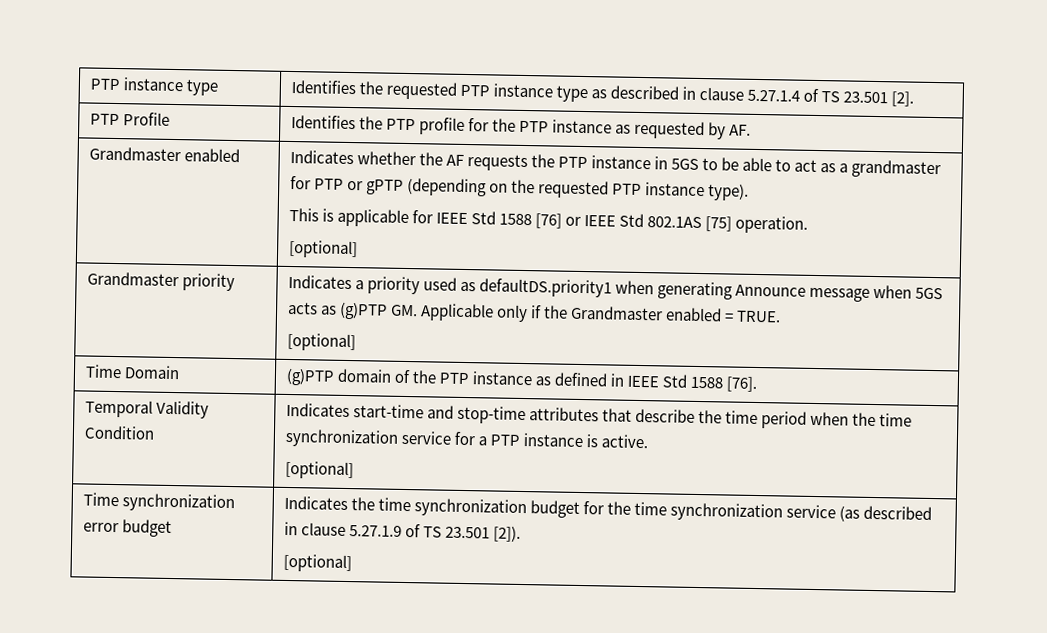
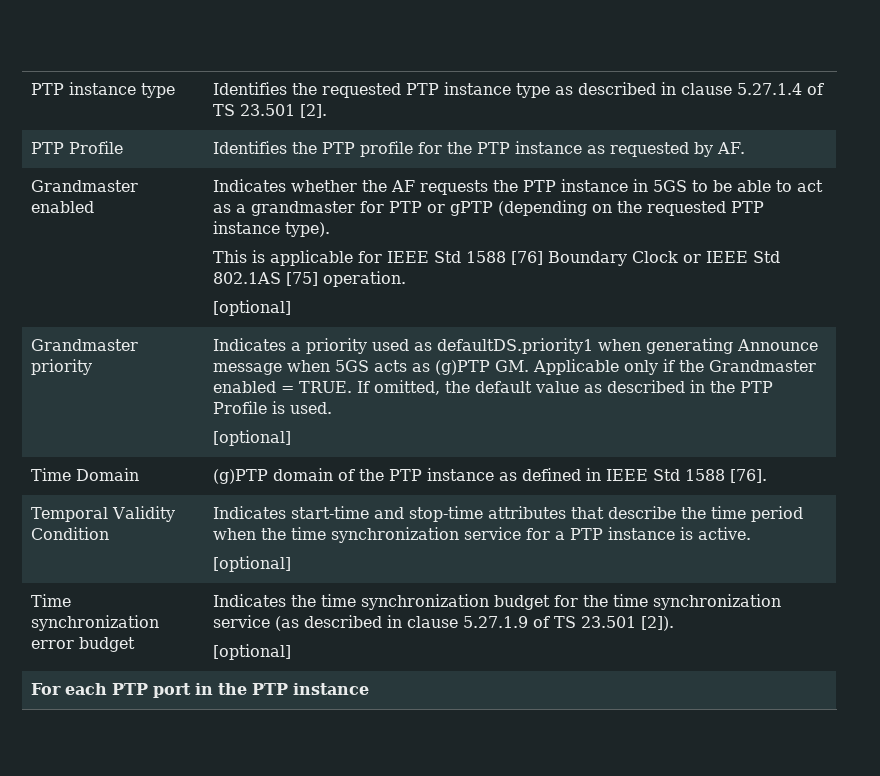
(562, 221) none -> [547,251,678,266] Boundary Clock
(782, 316) none -> [356,380,773,395] [212,401,332,414] If omitted, the default value as described in the PTP Profile is used.
(352, 563) none -> [30,683,370,698] // For each PTP port in the PTP instance

